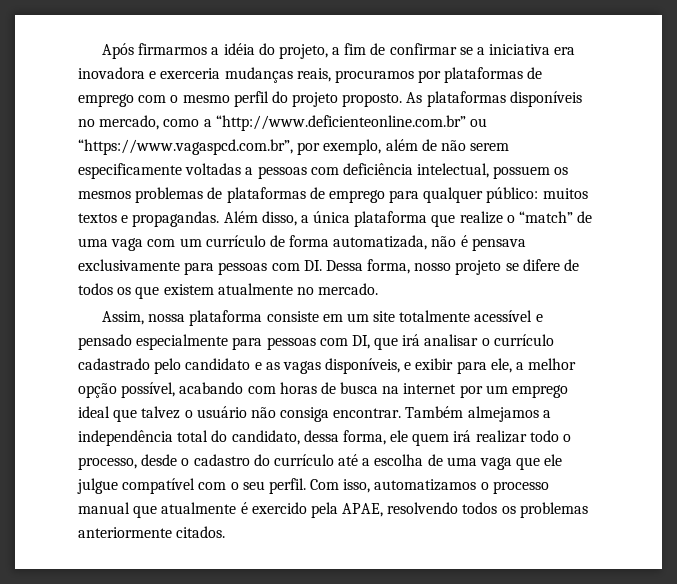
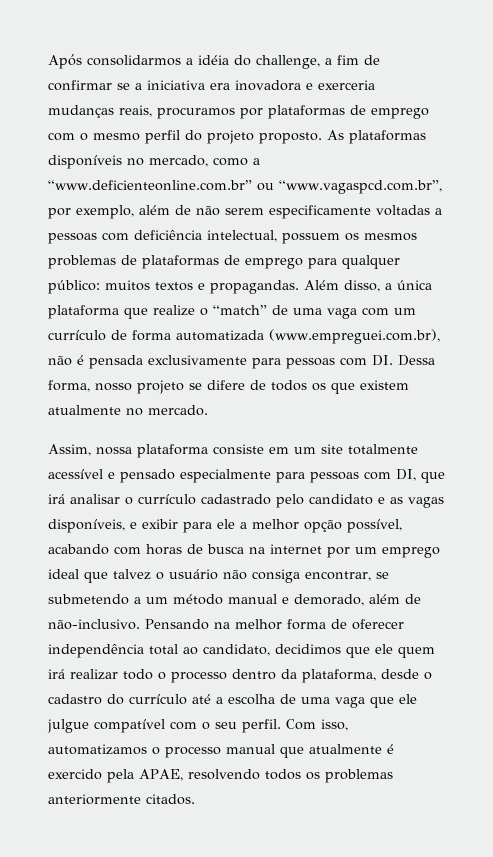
[138,43,208,55] firmarmos -> [87,55,181,66] consolidarmos
[278,44,328,59] projeto, -> [256,55,320,69] challenge,
[215,115,487,131] [78,139,293,155] “http://www.deficienteonline.com.br” ou “https://www.vagaspcd.com.br”, -> [48,180,442,194] “www.deficienteonline.com.br” ou “www.vagaspcd.com.br”,
[333,235,428,250] automatizada, -> [176,329,440,344] automatizada (www.empreguei.com.br),
[471,238,526,251] pensava -> [89,355,143,369] pensada
[490,358,512,373] ele, -> [217,519,235,529] ele
[333,406,551,422] [78,430,386,446] encontrar. Também almejamos a independência total do candidato, dessa forma, -> [305,571,389,581] [48,594,421,606] [48,619,404,630] [48,644,370,658] encontrar, se submetendo a um método manual e demorado, além de não-inclusivo. Pensando na melhor forma de oferecer independência total ao candidato, decidimos que
[78,457,137,470] processo, -> [171,669,376,683] processo dentro da plataforma,

